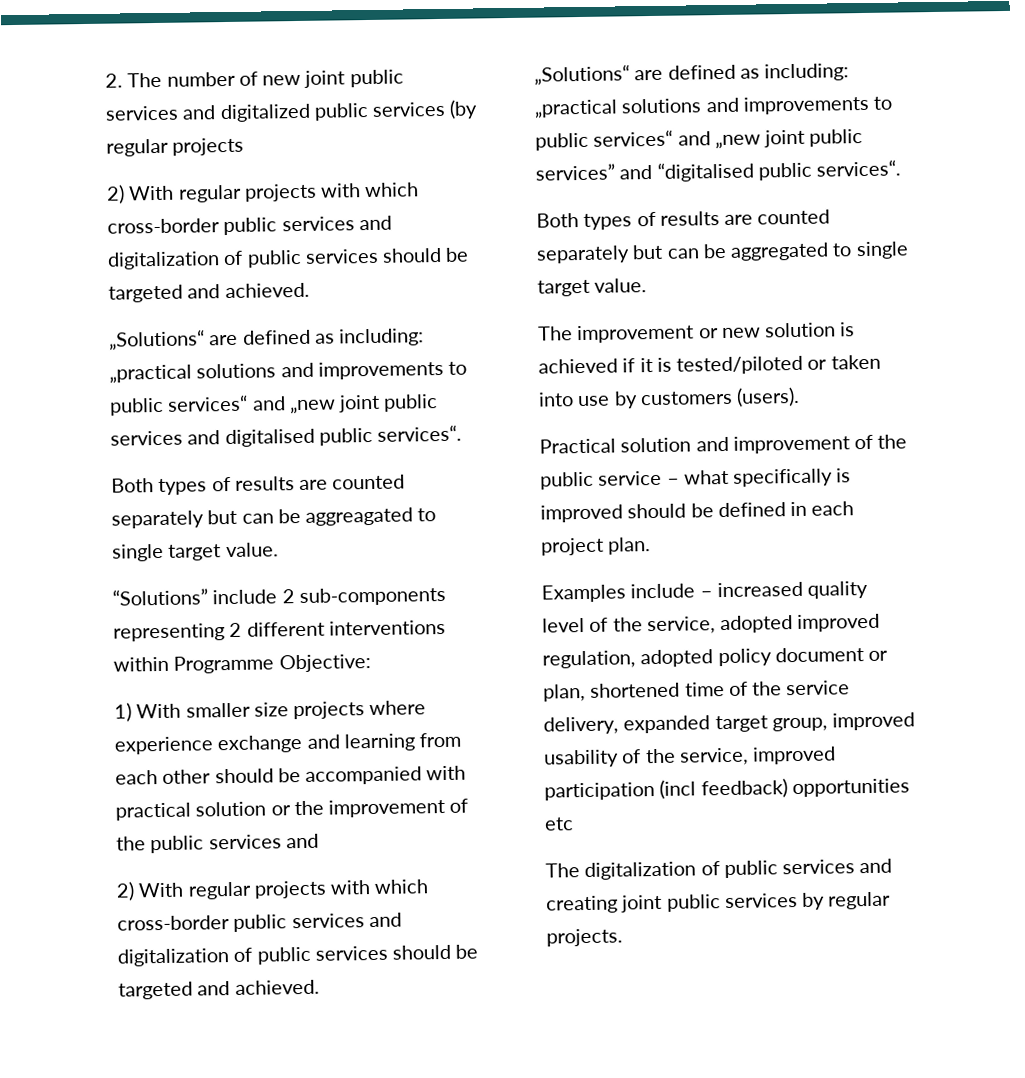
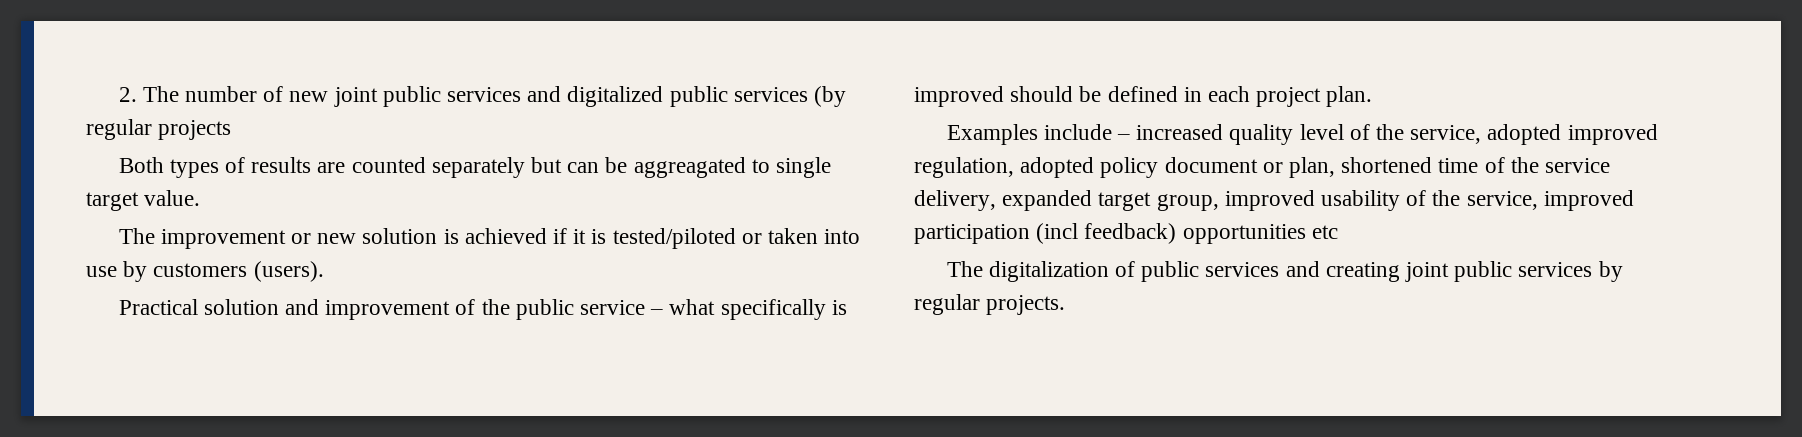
[106,182,420,204] [107,215,392,236] [107,247,470,270] [108,282,310,303] [109,328,425,351] [109,360,468,384] [109,394,439,416] [110,424,463,448] // 2) With regular projects with which cross-border public services and digitalization of public services should be targeted and achieved. // „Solutions“ are defined as including: „practical solutions and improvements to public services“ and „new joint public services and digitalised public services“. -> (232, 130) none
[112,586,446,607] [113,619,446,642] [113,654,371,674] [114,700,427,722] [114,732,462,755] [115,765,467,785] [115,798,469,821] [116,833,319,854] [116,879,429,901] [117,912,402,932] [117,944,479,967] [118,979,320,1000] [534,63,850,86] [534,95,893,119] [535,129,864,151] [535,159,902,182] [536,209,831,230] [536,241,909,264] [537,278,648,297] // “Solutions” include 2 sub-components representing 2 different interventions within Programme Objective: // 1) With smaller size projects where experience exchange and learning from each other should be accompanied with practical solution or the improvement of the public services and // 2) With regular projects with which cross-border public services and digitalization of public services should be targeted and achieved. // „Solutions“ are defined as including: „practical solutions and improvements to public services“ and „new joint public services” and “digitalised public services“. // Both types of results are counted separately but can be aggregated to single target value. -> (201, 198) none

